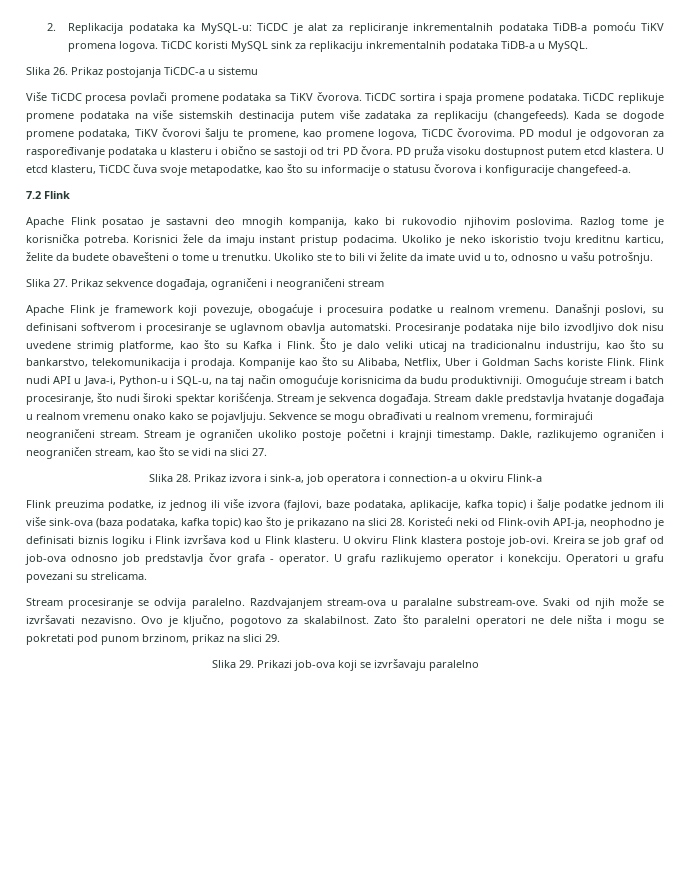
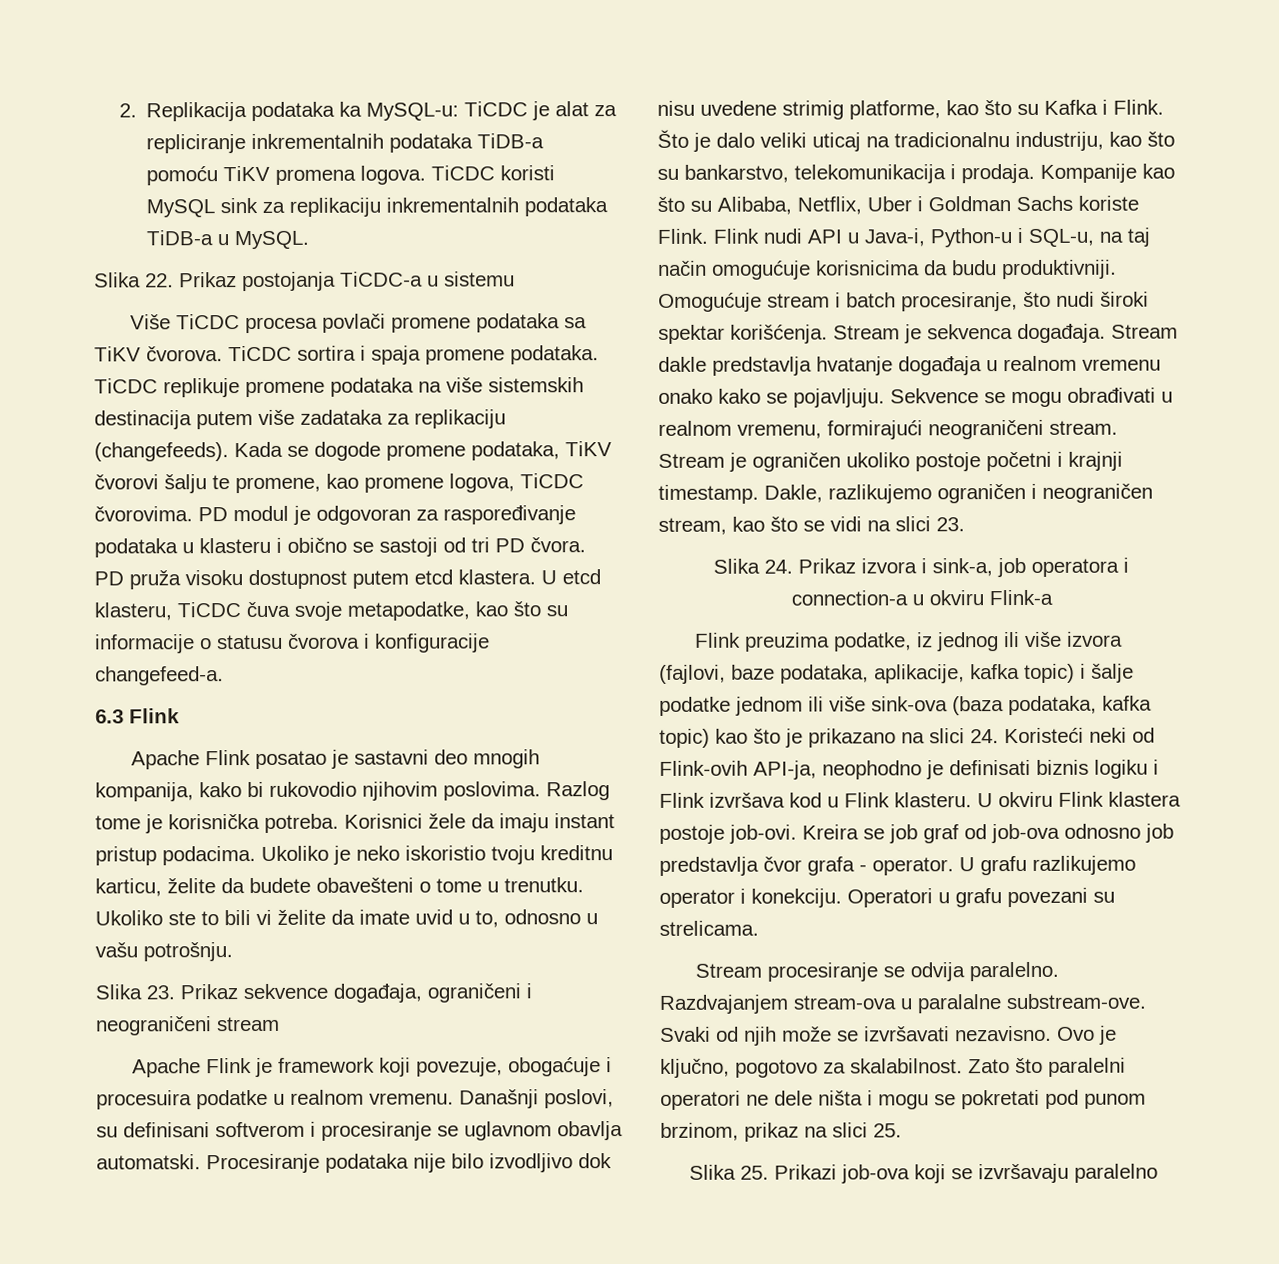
[53,67,68,75] 26. -> [145,273,174,288] 22.
[26,191,41,199] 7.2 -> [95,709,124,724] 6.3
[53,279,68,287] 27. -> [146,985,175,1000] 23.
[252,448,267,456] [148,474,191,482] 27. // Slika 28. -> [936,517,965,532] [713,558,793,574] 23. // Slika 24.
[390,518,405,526] 28. -> [970,729,999,744] 24.
[265,634,280,642] [211,660,254,668] 29. // Slika 29. -> [873,1123,902,1138] [688,1164,769,1180] 25. // Slika 25.

